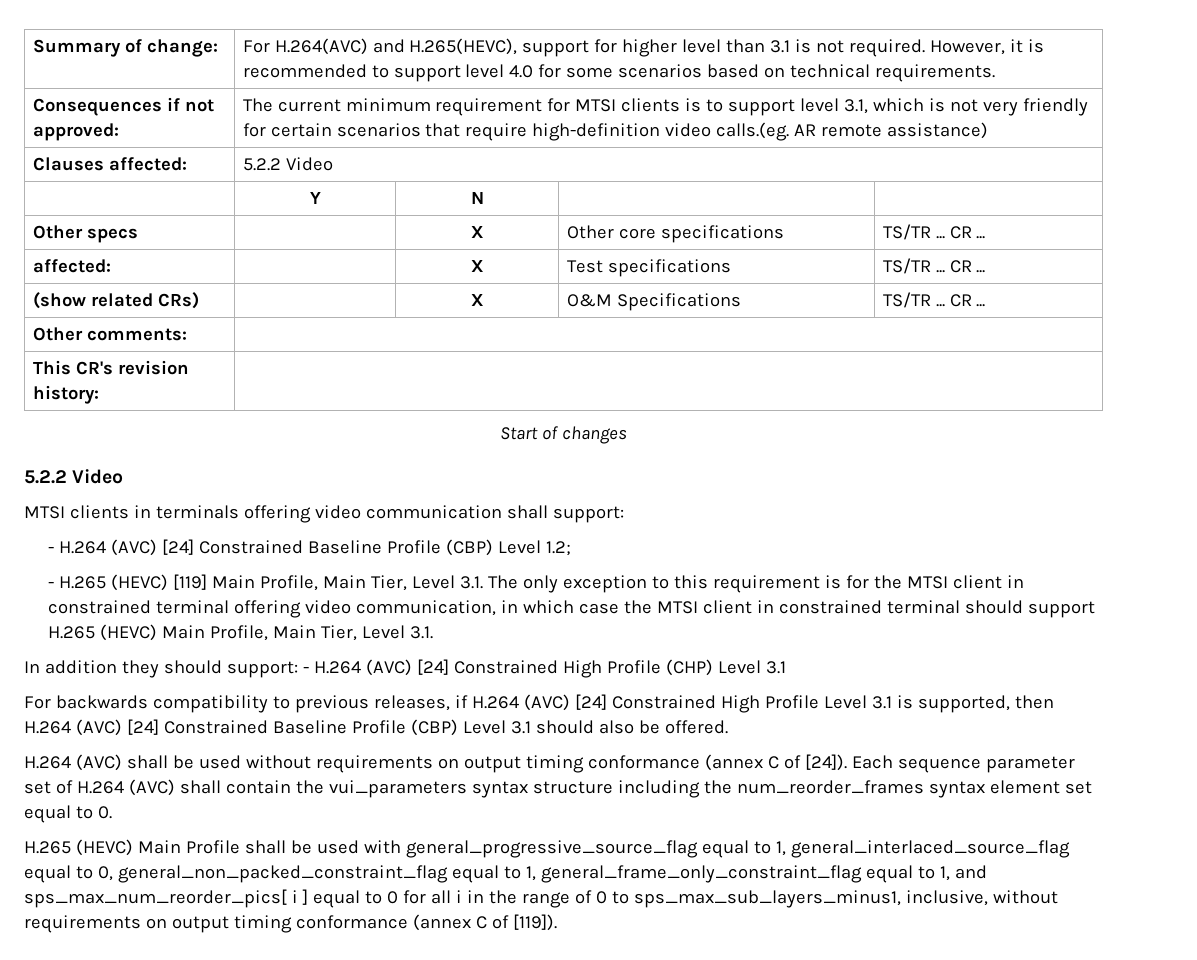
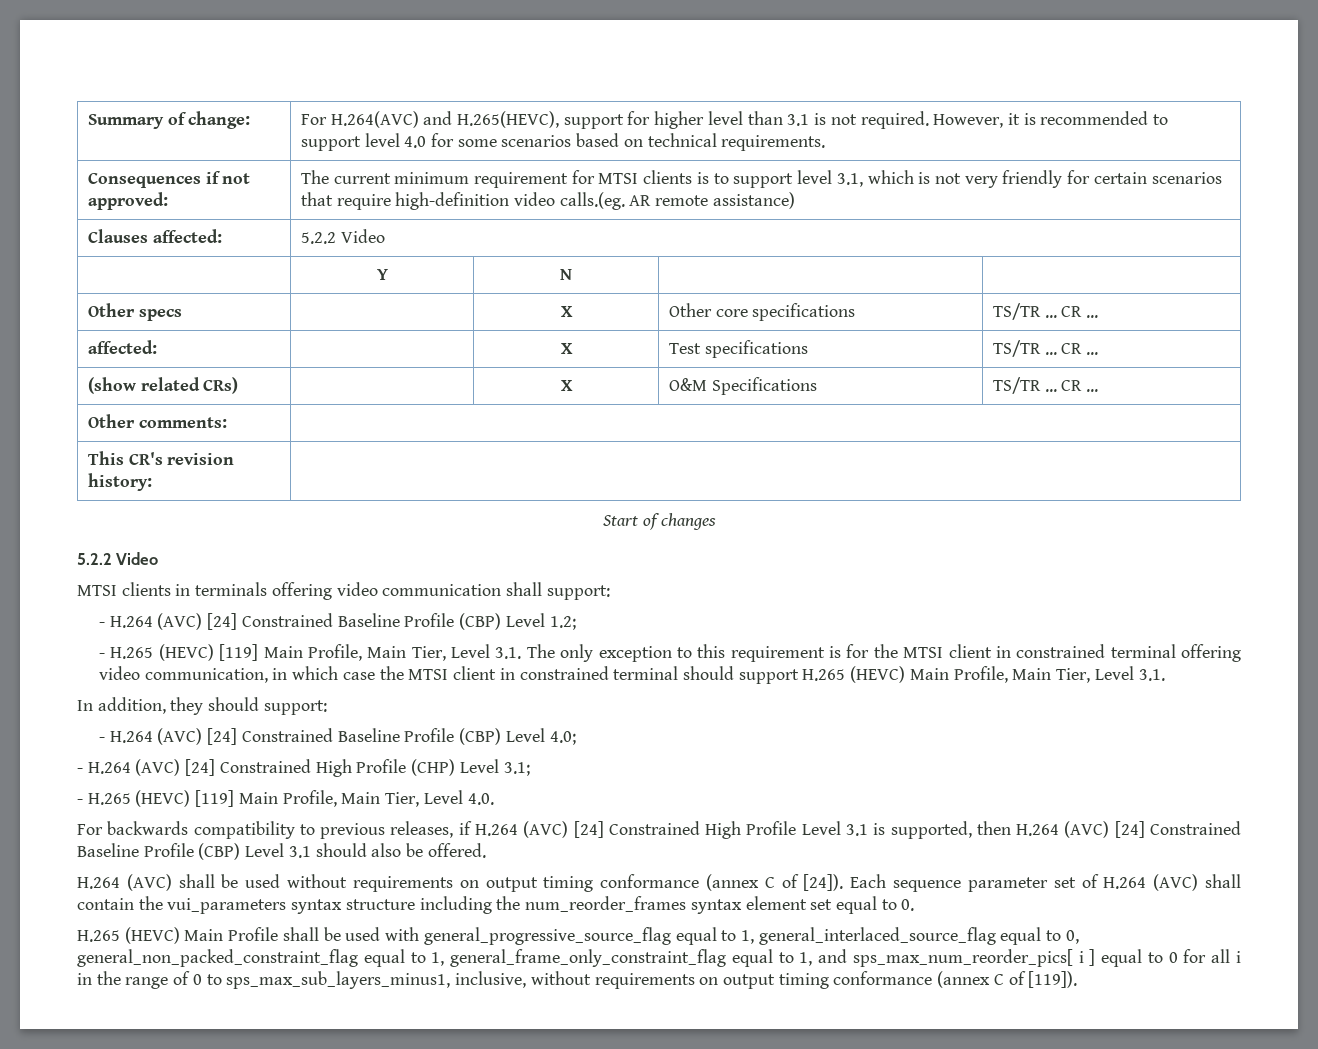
[44,660,117,674] addition -> [97,697,166,714] addition,
(298, 669) none -> [99,728,576,745] // - H.264 (AVC) [24] Constrained Baseline Profile (CBP) Level 4.0; //
[765,661,786,674] 3.1 -> [503,762,530,776] [77,790,494,807] 3.1; // - H.265 (HEVC) [119] Main Profile, Main Tier, Level 4.0.

